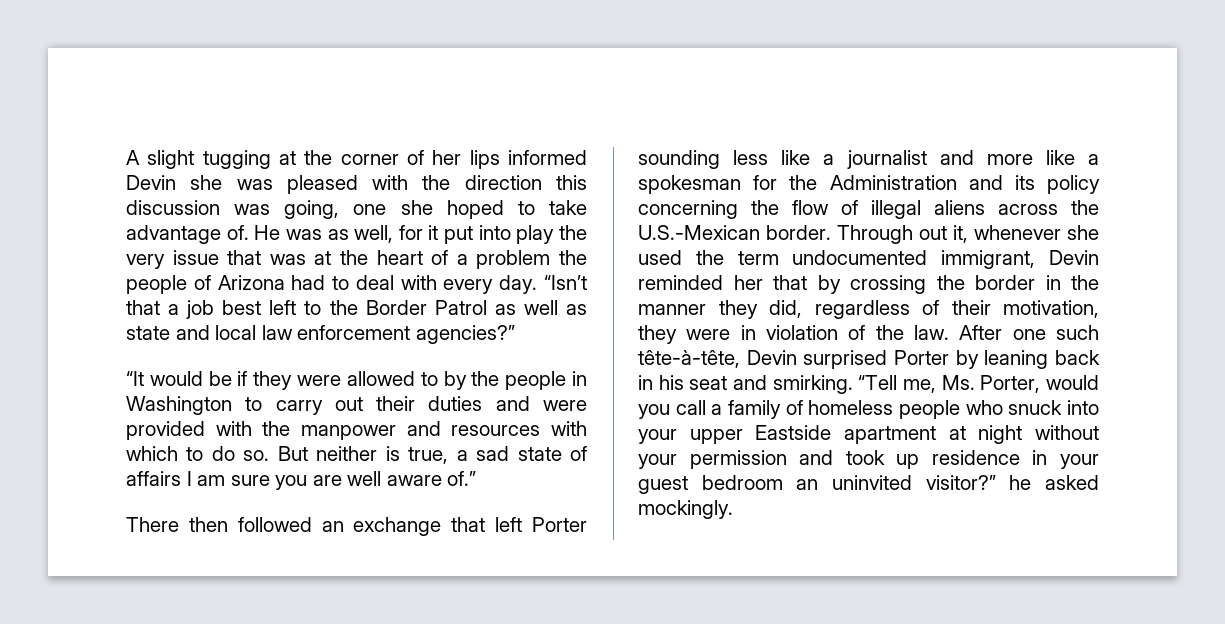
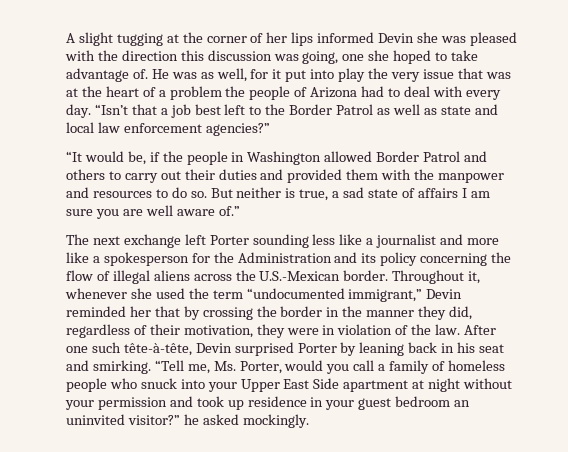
[208,371,587,390] [126,396,232,415] be if they were allowed to by the people in Washington -> [127,151,488,165] [66,169,105,180] be, if the people in Washington allowed Border Patrol and others
[543,400,587,411] [126,421,205,440] were provided -> [287,169,379,183] provided them
[551,421,587,436] [126,446,178,461] with which -> (152, 194) none
[126,517,486,536] There then followed an exchange that -> [66,234,181,248] The next exchange
[638,175,741,194] spokesman -> [103,252,189,266] spokesperson
[837,225,947,244] Through out -> [392,270,465,284] Throughout
[792,250,1036,269] undocumented immigrant, -> [246,288,423,302] “undocumented immigrant,”
[689,425,832,444] upper Eastside -> [240,378,340,392] Upper East Side

